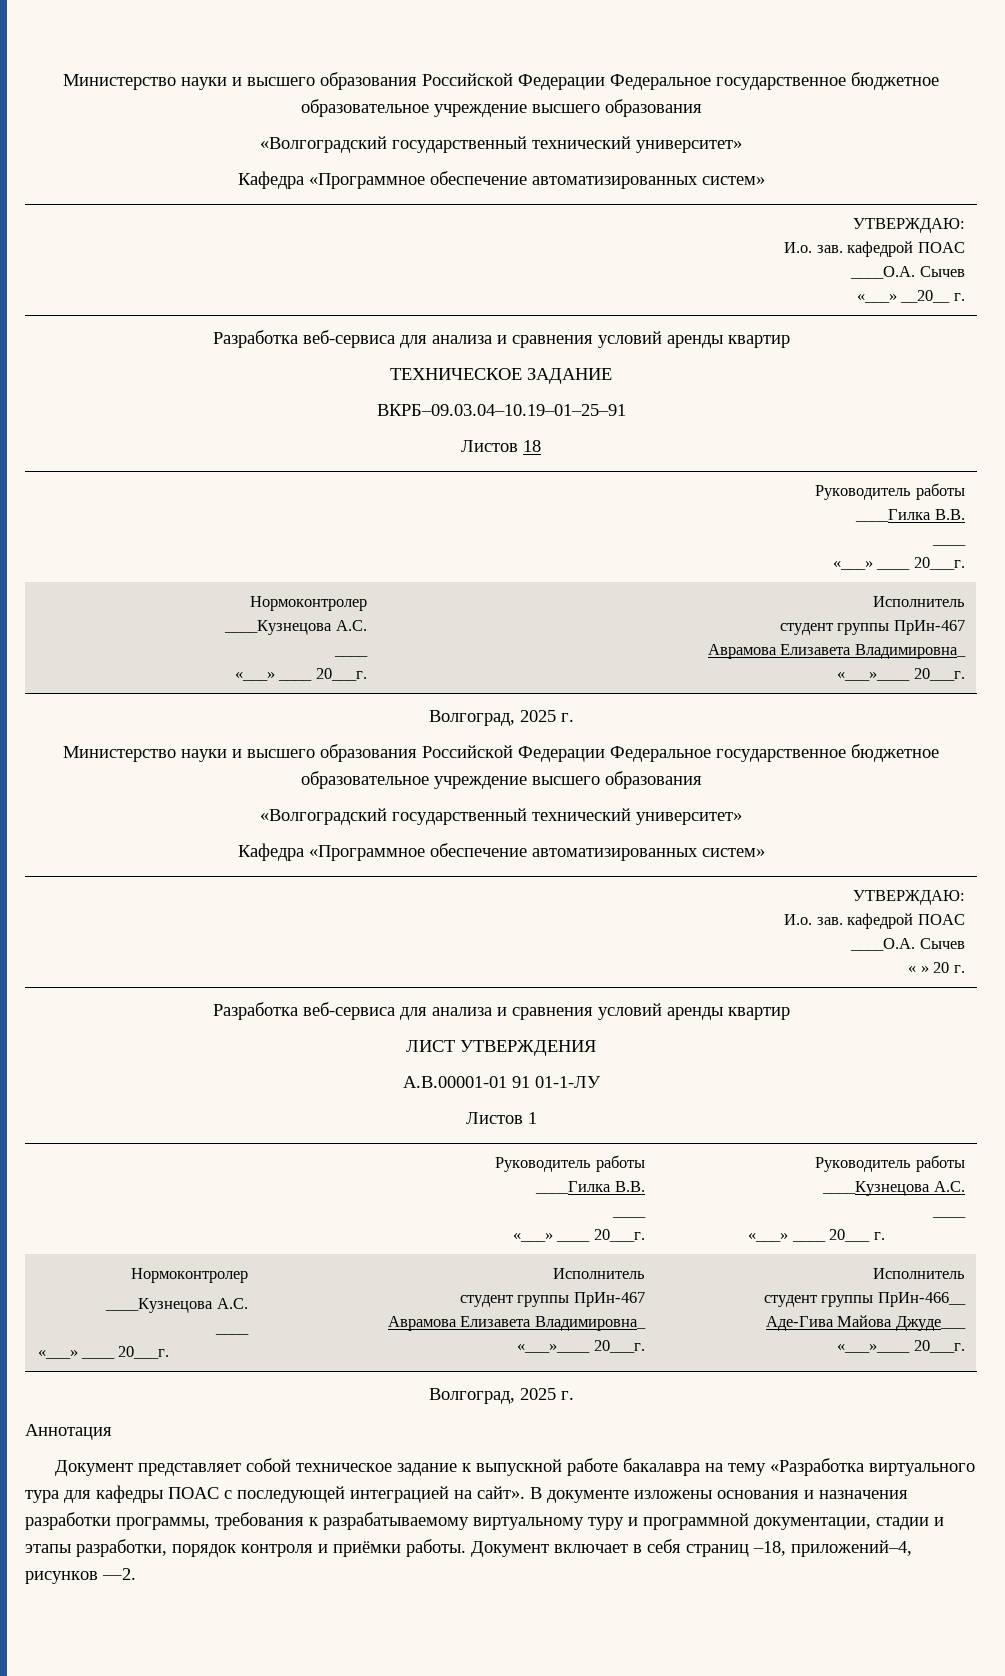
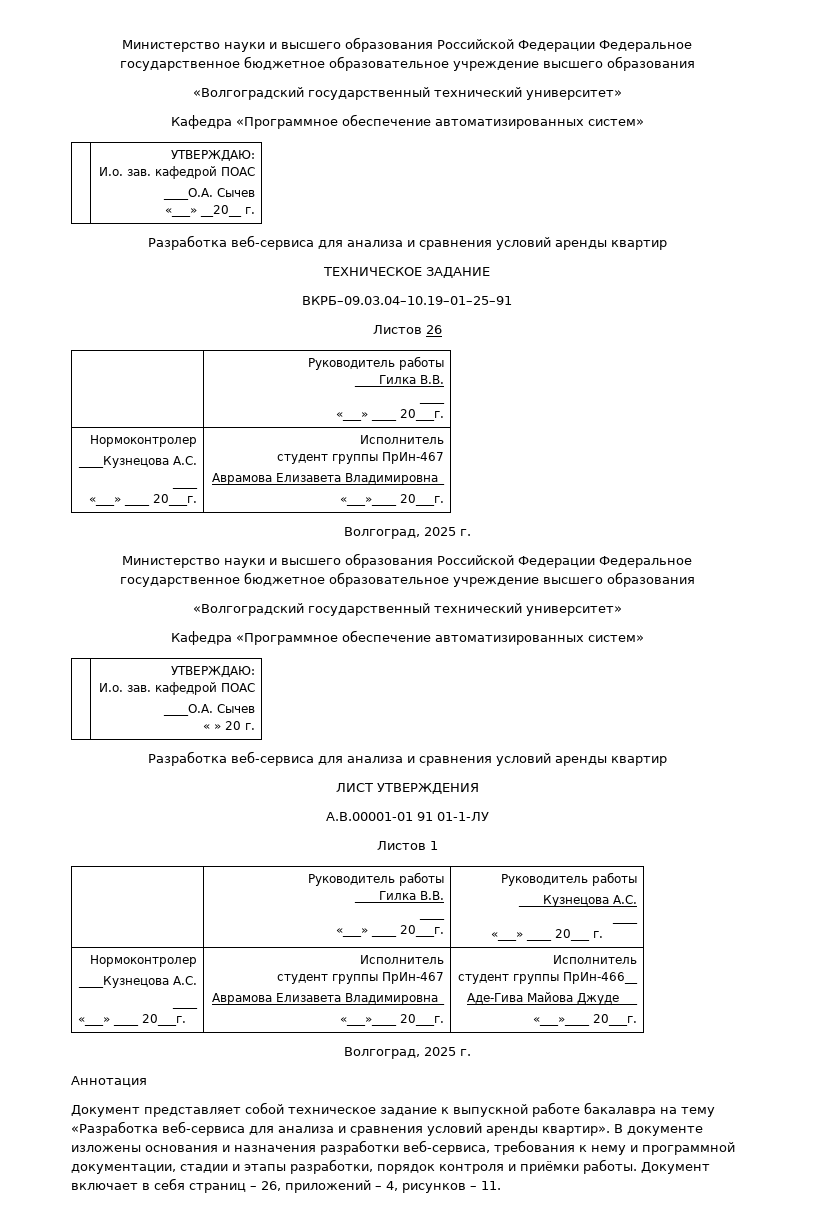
[523,440,541,452] 18 -> [425,325,442,334] 26
[869,1463,976,1476] [25,1485,525,1503] виртуального тура для кафедры ПОАС с последующей интеграцией на сайт». -> [162,1121,610,1136] веб-сервиса для анализа и сравнения условий аренды квартир».
[116,1517,210,1530] программы, -> [403,1140,490,1155] веб-сервиса,
[323,1512,624,1530] разрабатываемому виртуальному туру -> [591,1145,626,1155] нему
[753,1540,912,1557] [25,1568,136,1584] –18, приложений–4, рисунков —2. -> [250,1180,501,1193] – 26, приложений – 4, рисунков – 11.

